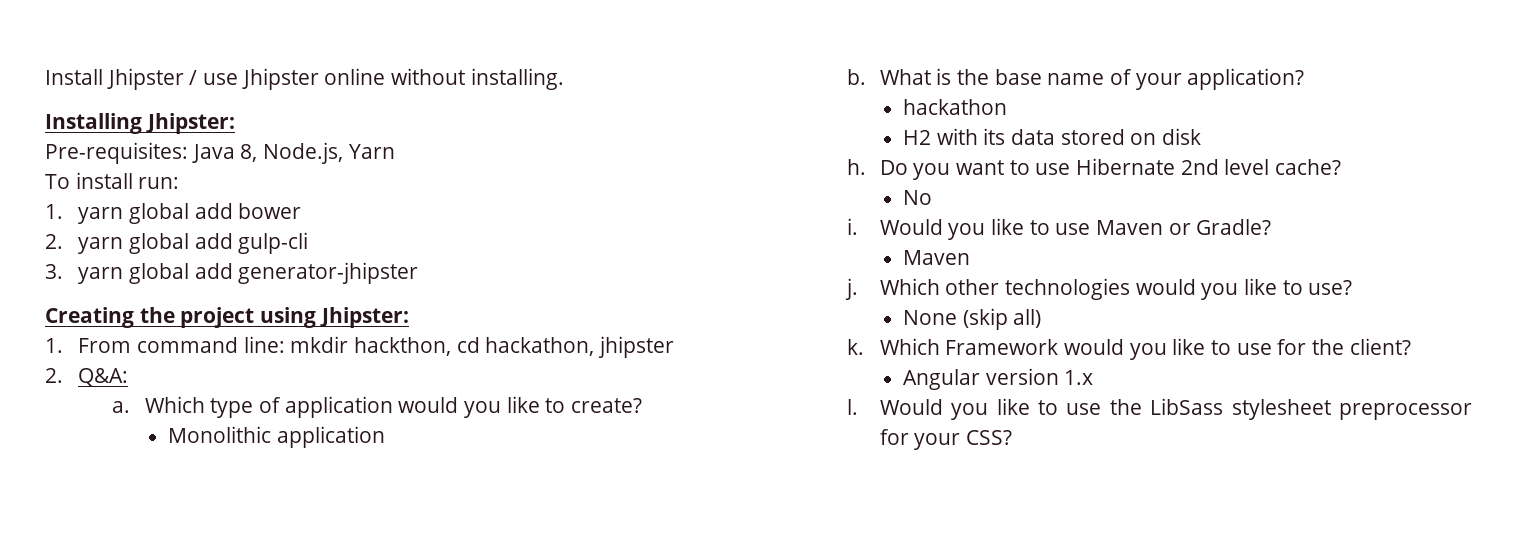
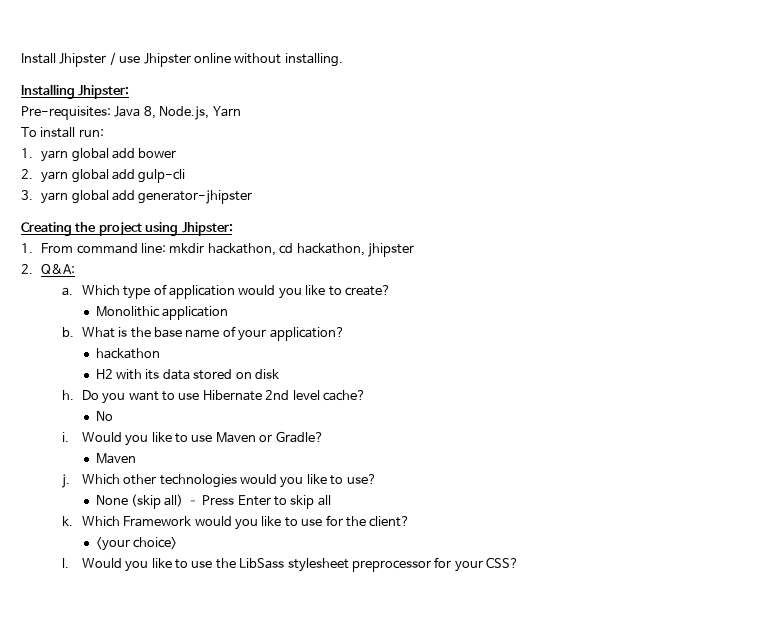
[353,337,451,356] hackthon, -> [207,243,276,256] hackathon,
(1042, 318) none -> [186,495,331,509] – Press Enter to skip all
[902,368,1094,390] Angular version 1.x -> [95,537,178,551] <your choice>

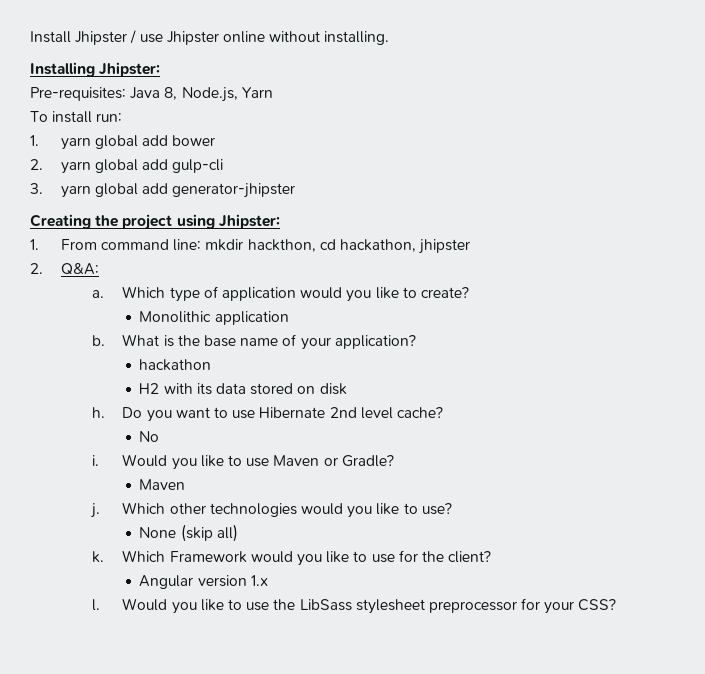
[207,243,276,256] hackathon, -> [247,239,316,252] hackthon,
[186,495,331,509] – Press Enter to skip all -> (238, 533) none
[95,537,178,551] <your choice> -> [139,575,268,589] Angular version 1.x

